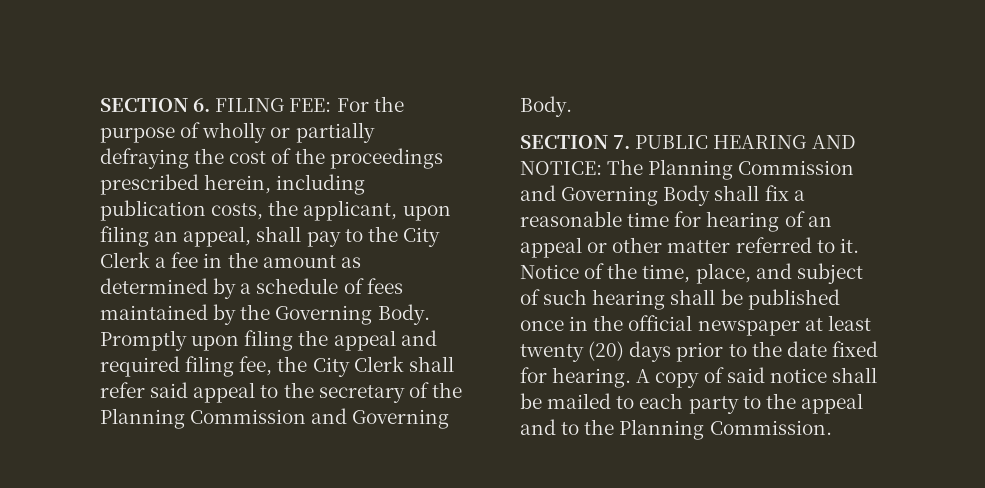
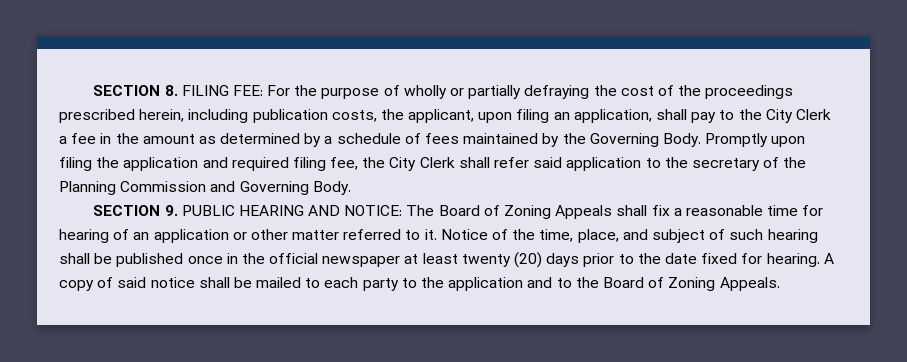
[100,98,211,112] SECTION 6. -> [93,85,178,96] SECTION 8.
[183,226,252,247] appeal, -> [573,109,652,123] application,
[333,330,396,351] appeal -> [123,157,199,171] application
[193,382,256,403] appeal -> [566,157,642,171] application
[613,135,631,149] 7. -> [164,205,178,216] 9.
[648,159,855,180] [520,185,711,206] Planning Commission and Governing Body -> [438,205,613,219] Board of Zoning Appeals
[520,237,582,258] appeal -> [153,229,229,243] application
[800,393,863,414] appeal -> [448,277,524,291] application
[619,419,832,440] Planning Commission. -> [602,277,780,291] Board of Zoning Appeals.

